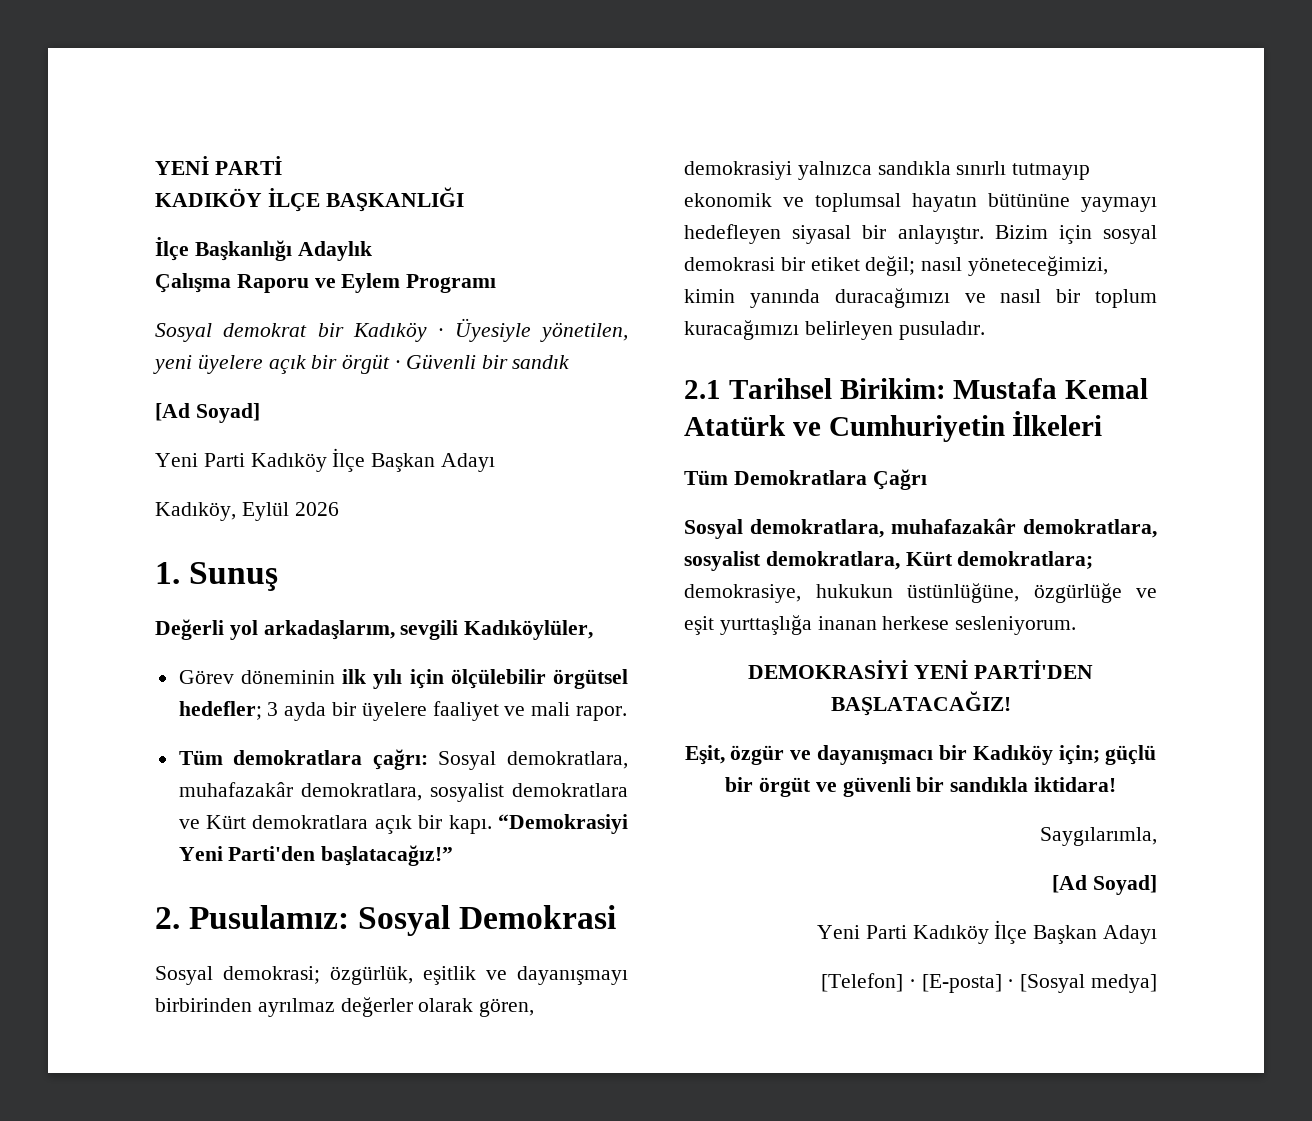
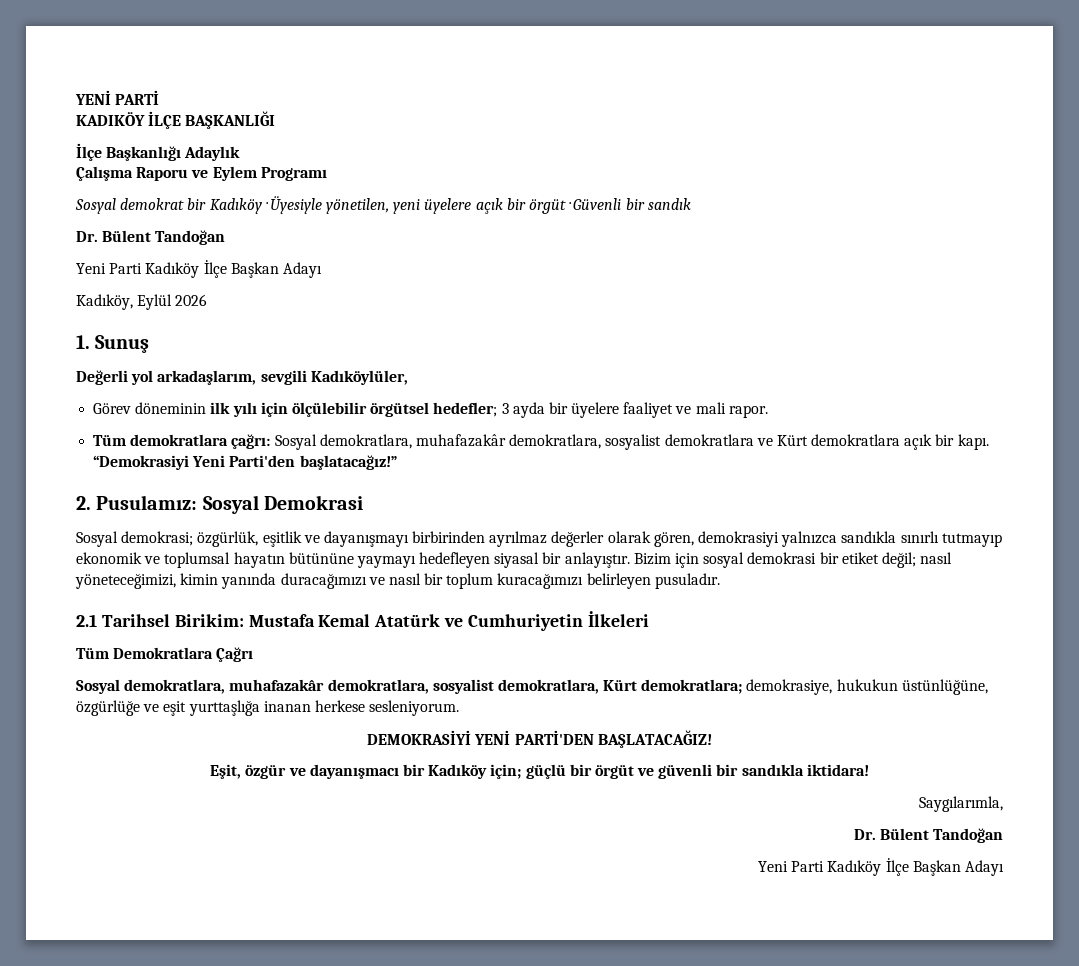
[155,403,260,423] [Ad Soyad] -> [76,230,226,245] Dr. Bülent Tandoğan
[1052,875,1157,895] [816,920,1157,944] [820,973,1157,993] [Ad Soyad] // Yeni Parti Kadıköy İlçe Başkan Adayı // [Telefon] · [E-posta] · [Sosyal medya] -> [853,828,1003,843] [758,858,1004,876] Dr. Bülent Tandoğan // Yeni Parti Kadıköy İlçe Başkan Adayı

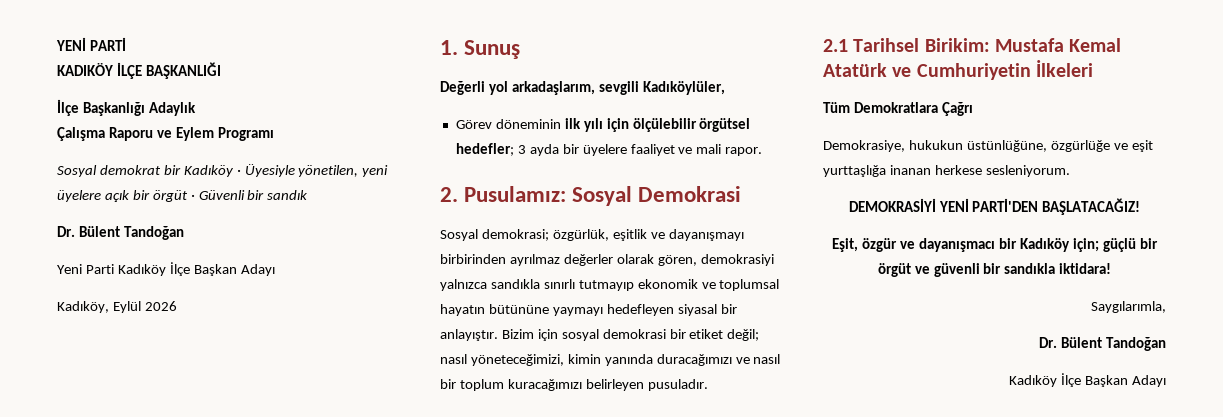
[93,434,989,450] [93,455,397,470] // Tüm demokratlara çağrı: Sosyal demokratlara, muhafazakâr demokratlara, sosyalist demokratlara ve Kürt demokratlara açık bir kapı. “Demokrasiyi Yeni Parti'den başlatacağız!” -> (763, 151) none
[76,679,833,695] Sosyal demokratlara, muhafazakâr demokratlara, sosyalist demokratlara, Kürt demokratlara; demokrasiye, -> [823,140,905,152] Demokrasiye,
[758,861,825,872] Yeni Parti -> (1166, 344) none

